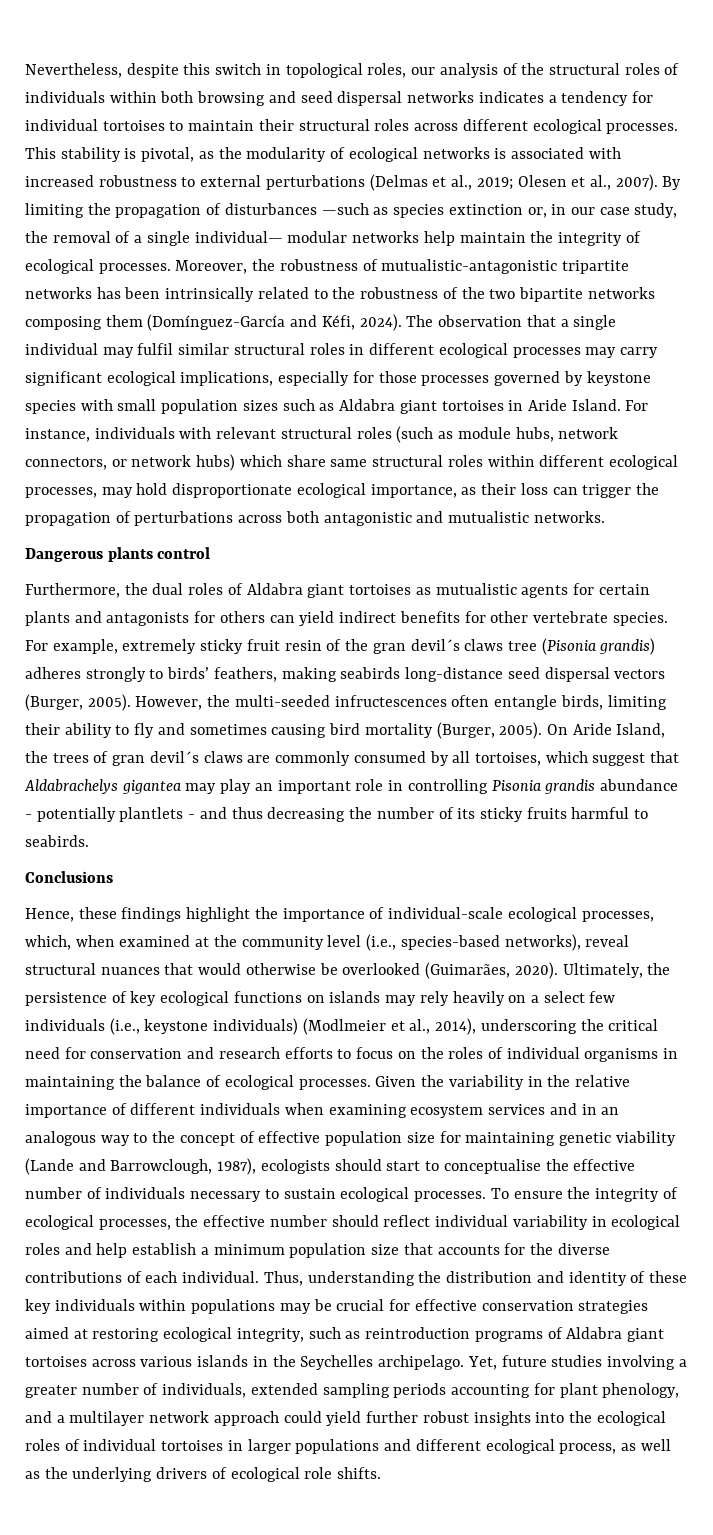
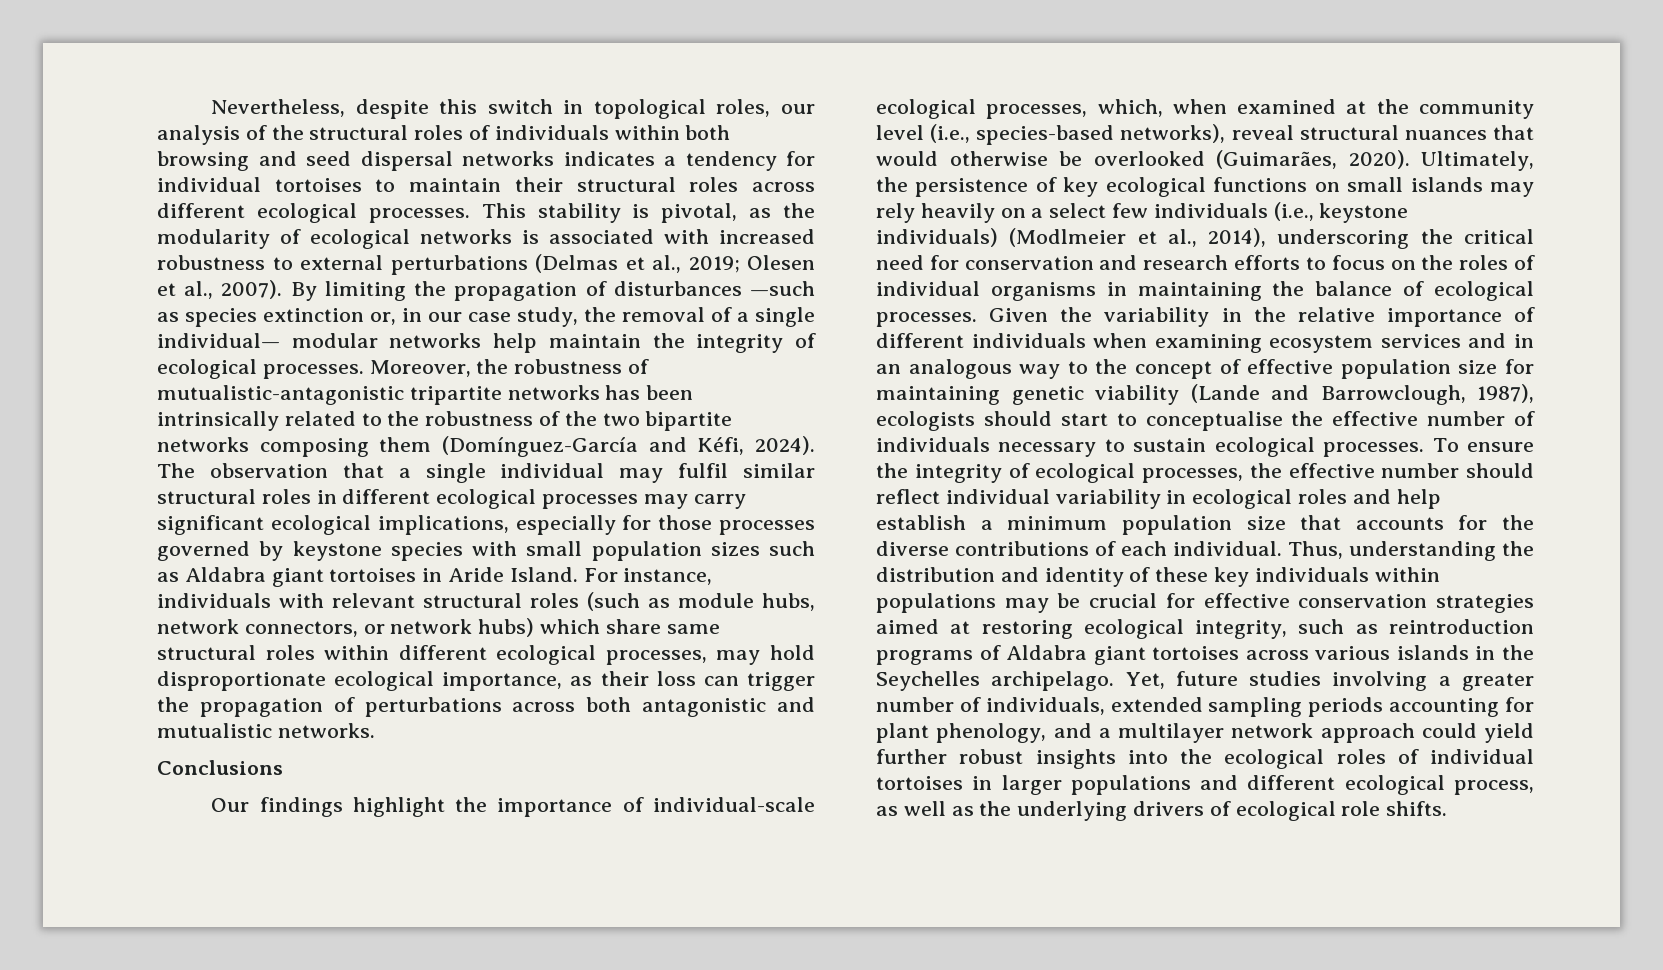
[25,547,211,562] [25,583,650,598] [25,611,668,626] [25,638,656,655] [25,667,666,682] [25,694,667,711] [25,722,666,739] [25,751,680,766] [24,779,678,794] [25,807,649,822] [25,835,89,847] // Dangerous plants control // Furthermore, the dual roles of Aldabra giant tortoises as mutualistic agents for certain plants and antagonists for others can yield indirect benefits for other vertebrate species. For example, extremely sticky fruit resin of the gran devil´s claws tree (Pisonia grandis) adheres strongly to birds’ feathers, making seabirds long-distance seed dispersal vectors (Burger, 2005). However, the multi-seeded infructescences often entangle birds, limiting their ability to fly and sometimes causing bird mortality (Burger, 2005). On Aride Island, the trees of gran devil´s claws are commonly consumed by all tortoises, which suggest that Aldabrachelys gigantea may play an important role in controlling Pisonia grandis abundance - potentially plantlets - and thus decreasing the number of its sticky fruits harmful to seabirds. -> (375, 730) none
[25,907,117,922] Hence, these -> [211,798,250,812] Our
(325, 999) none -> [1347,177,1404,192] small

